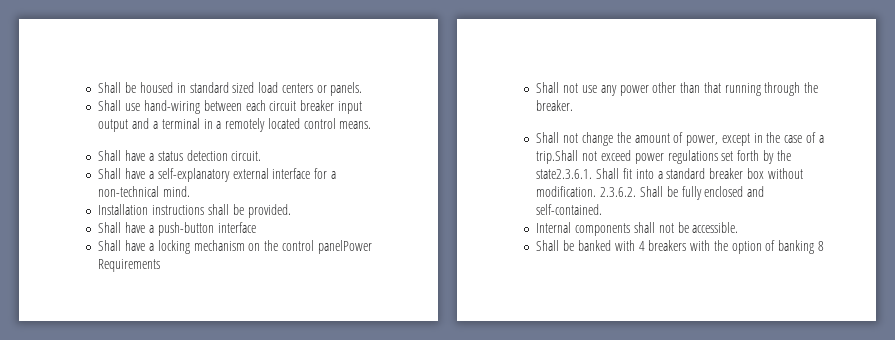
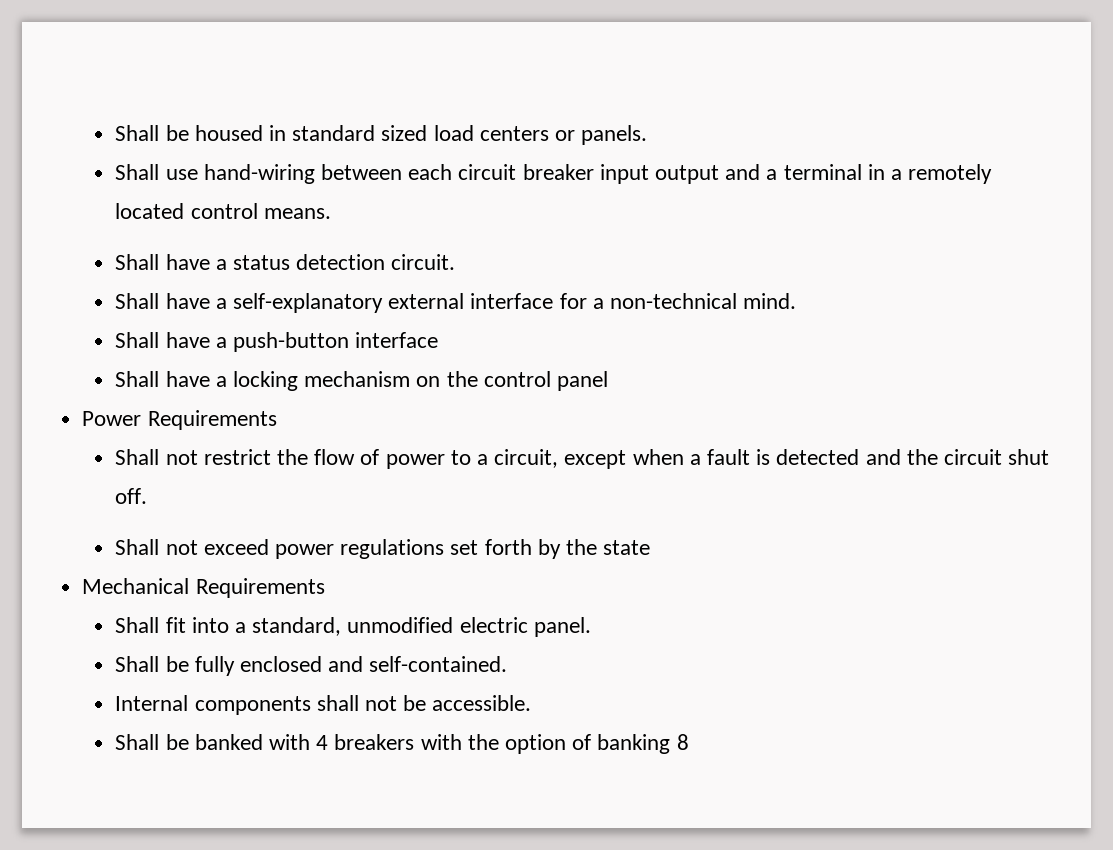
[98,204,291,218] // Installation instructions shall be provided. -> (797, 301) none
[317,240,372,254] panelPower -> [556,371,608,391] [82,411,142,426] panel // Power
[582,82,819,96] [536,100,574,111] [536,132,824,146] [536,150,579,164] use any power other than that running through the breaker. // Shall not change the amount of power, except in the case of a trip.Shall -> [203,449,1050,469] [115,488,148,504] [115,539,160,555] restrict the flow of power to a circuit, except when a fault is detected and the circuit shut off. // Shall
[536,169,593,179] state2.3.6.1. -> [603,540,651,555] [82,578,325,598] state // Mechanical Requirements //
[666,168,803,179] [536,186,637,197] standard breaker box without modification. 2.3.6.2. -> [252,617,591,637] standard, unmodified electric panel. //

